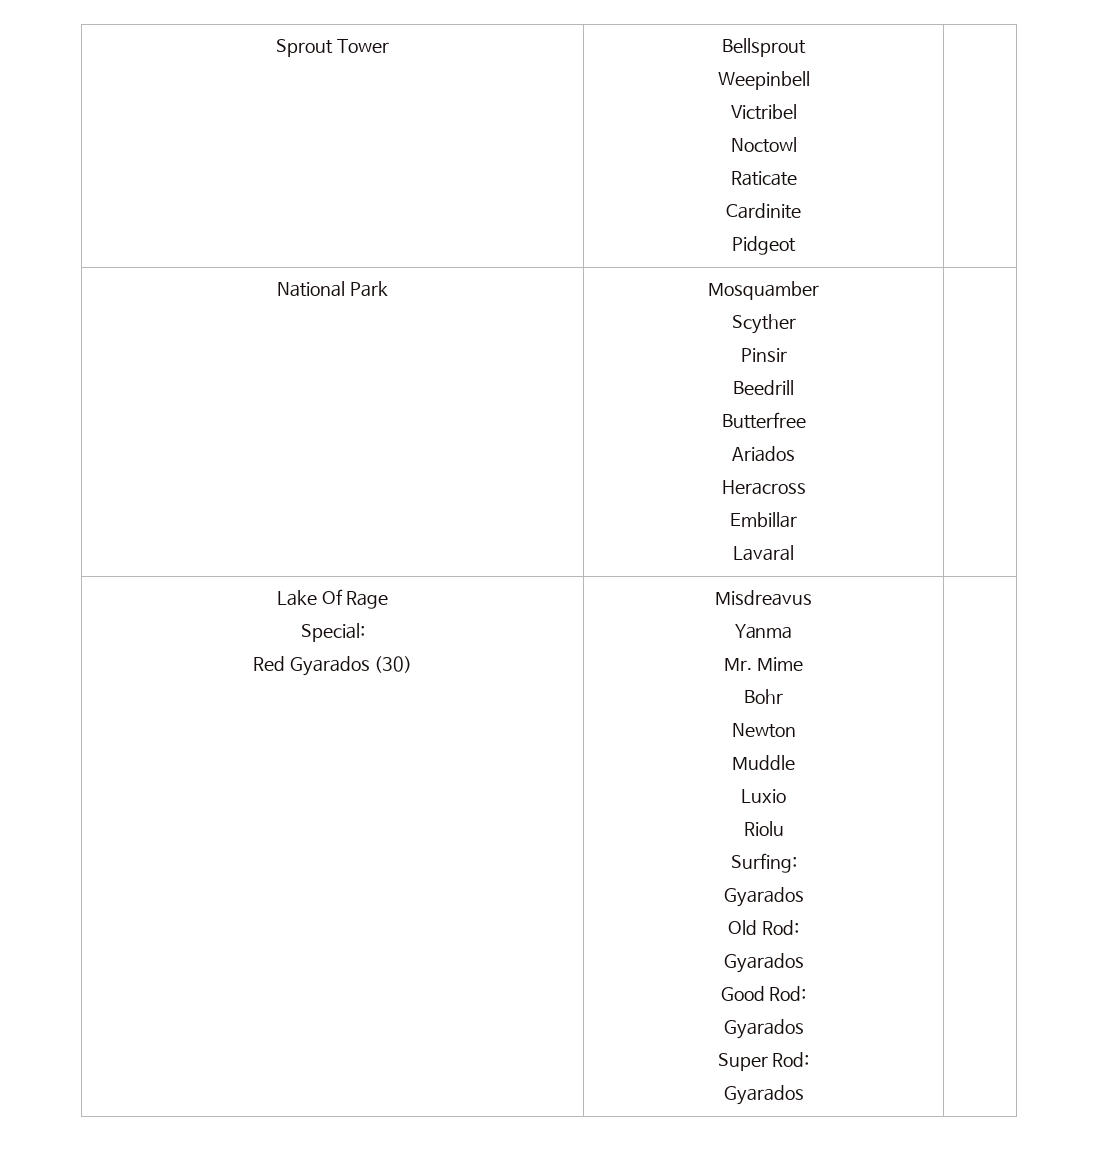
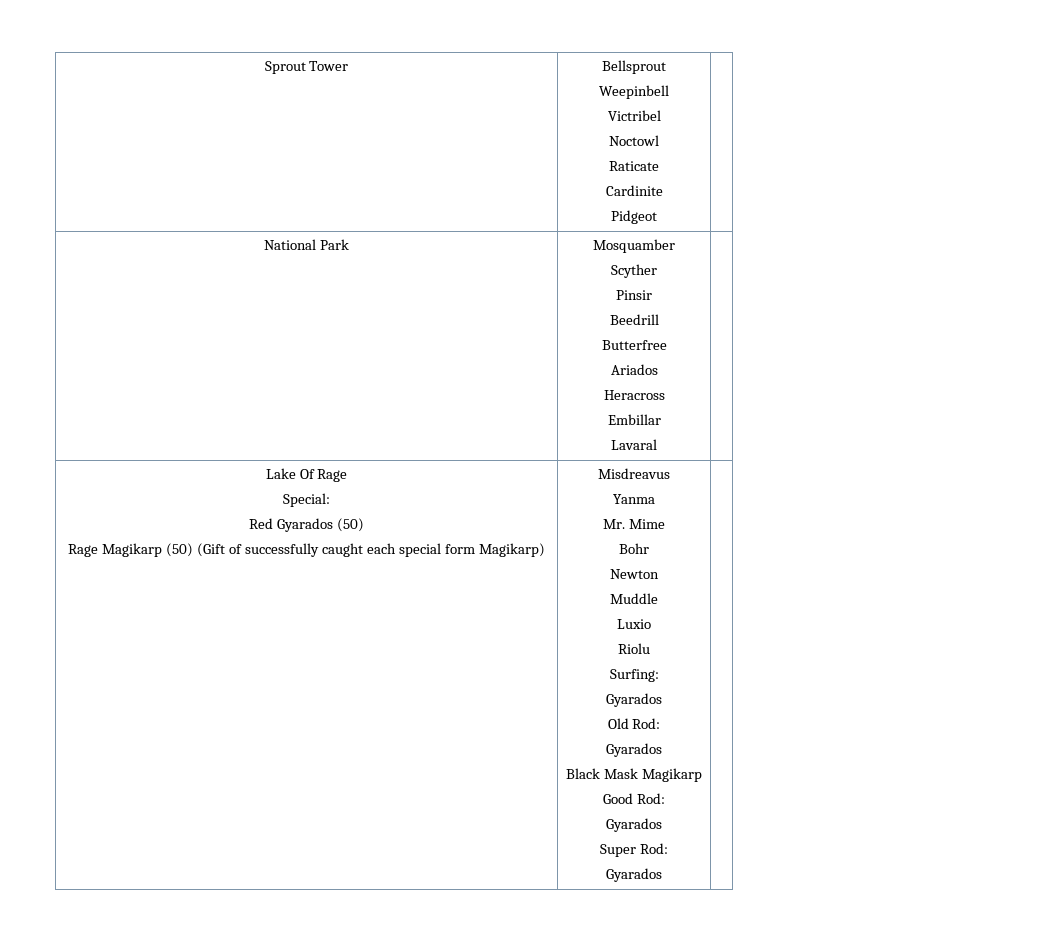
[374,656,413,673] (30) -> [336,518,364,532] [68,543,545,557] (50) // Rage Magikarp (50) (Gift of successfully caught each special form Magikarp)
(804, 963) none -> [566,768,702,782] // Black Mask Magikarp

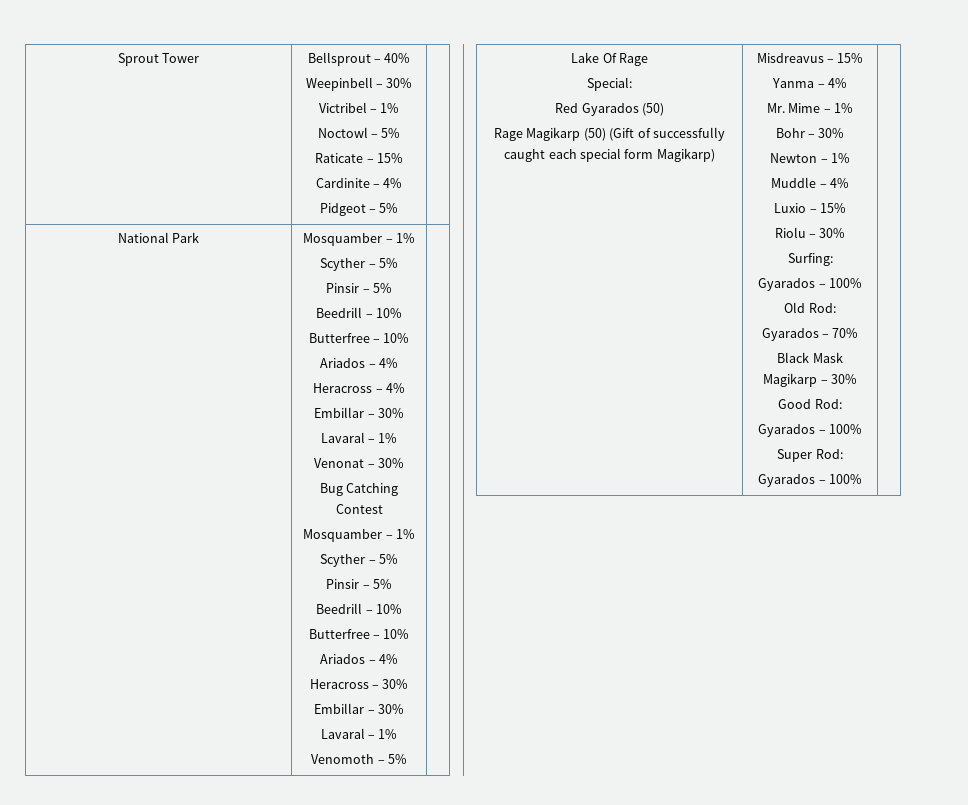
(666, 67) none -> [374,53,411,63] – 40%
(669, 92) none -> [376,78,413,88] – 30%
(661, 115) none -> [370,103,400,113] – 1%
(659, 140) none -> [371,128,401,138] – 5%
(659, 166) none -> [366,153,403,163] – 15%
(663, 190) none -> [373,178,403,188] – 4%
(657, 217) none -> [369,203,399,213] – 5%
[611,264,657,278] [616,290,652,300] [609,314,659,325] [601,340,667,350] [610,364,658,375] [603,390,665,400] [607,414,661,425] [611,439,657,450] // Scyther // Pinsir // Beedrill // Butterfree // Ariados // Heracross // Embillar // Lavaral -> [385,233,415,243] [320,258,398,271] [326,283,392,293] [316,307,402,318] [308,333,410,343] [320,358,398,368] [313,383,405,393] [314,407,404,418] [320,432,398,443] [314,458,404,468] [319,483,399,496] [335,504,383,514] [303,529,415,542] [320,554,398,567] [326,579,392,589] [316,603,402,614] [308,629,410,639] [320,654,398,664] [309,679,409,689] [314,703,404,714] [320,728,398,739] [311,754,407,764] – 1% // Scyther – 5% // Pinsir – 5% // Beedrill – 10% // Butterfree – 10% // Ariados – 4% // Heracross – 4% // Embillar – 30% // Lavaral – 1% // Venonat – 30% // Bug Catching Contest // Mosquamber – 1% // Scyther – 5% // Pinsir – 5% // Beedrill – 10% // Butterfree – 10% // Ariados – 4% // Heracross – 30% // Embillar – 30% // Lavaral – 1% // Venomoth – 5%
(670, 473) none -> [827,53,864,63] – 15%
(655, 499) none -> [817,78,847,88] – 4%
(665, 524) none -> [823,103,854,113] – 1%
(649, 548) none -> [808,128,845,138] – 30%
(659, 574) none -> [820,153,850,163] – 1%
(658, 598) none -> [819,178,849,188] – 4%
(651, 624) none -> [809,203,846,213] – 15%
(650, 648) none -> [809,228,846,238] – 30%
(662, 700) none -> [818,278,862,288] – 100%
(662, 750) none -> [822,328,859,338] – 70%
(702, 775) none -> [820,374,857,384] – 30%
(662, 825) none -> [818,424,862,434] – 100%
(662, 875) none -> [818,474,862,484] – 100%

